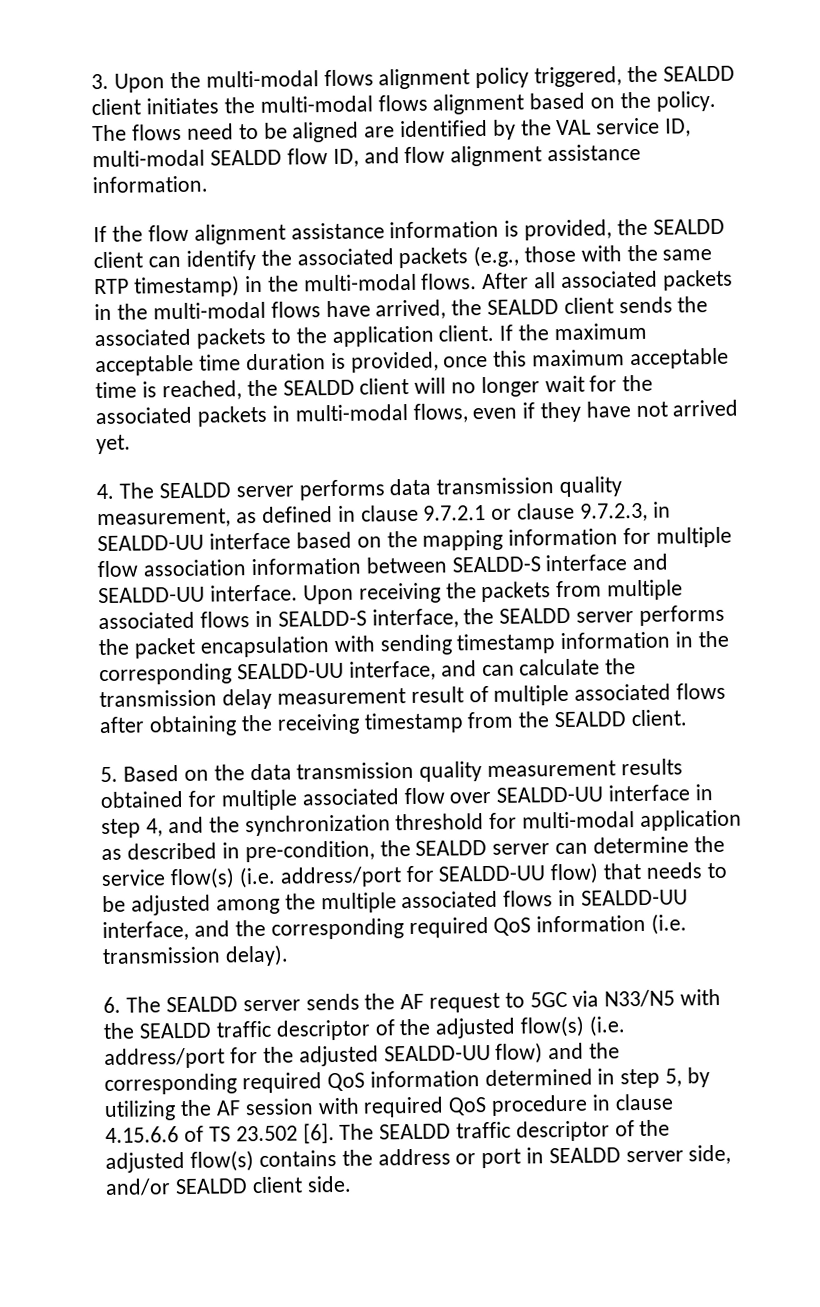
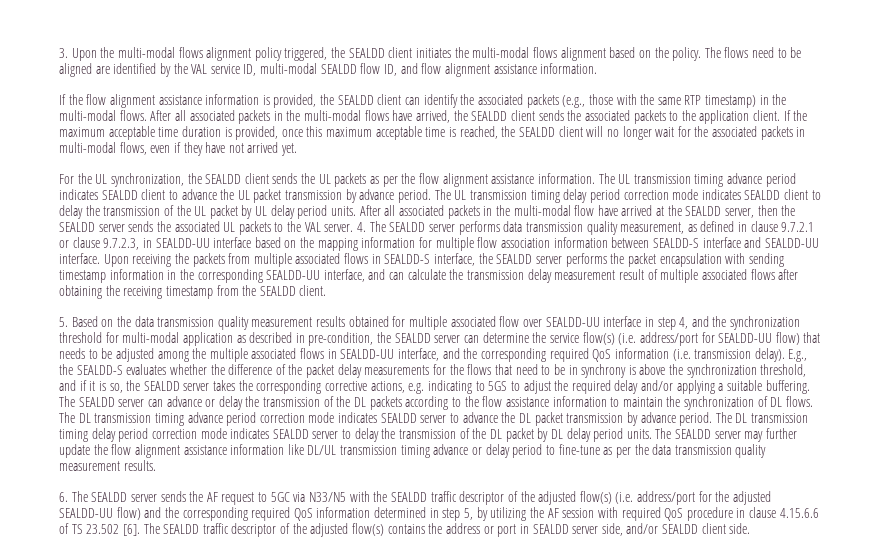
(132, 444) none -> [58,173,796,187] [58,189,821,203] [58,205,796,219] [58,221,354,235] For the UL synchronization, the SEALDD client sends the UL packets as per the flow alignment assistance information. The UL transmission timing advance period indicates SEALDD client to advance the UL packet transmission by advance period. The UL transmission timing delay period correction mode indicates SEALDD client to delay the transmission of the UL packet by UL delay period units. After all associated packets in the multi-modal flow have arrived at the SEALDD server, then the SEALDD server sends the associated UL packets to the VAL server.
(290, 955) none -> [788,349,808,362] [58,364,807,378] [58,380,810,394] [58,396,814,410] [58,412,809,426] [58,428,798,442] [58,444,767,458] [58,460,156,471] E.g., the SEALDD-S evaluates whether the difference of the packet delay measurements for the flows that need to be in synchrony is above the synchronization threshold, and if it is so, the SEALDD server takes the corresponding corrective actions, e.g. indicating to 5GS to adjust the required delay and/or applying a suitable buffering. The SEALDD server can advance or delay the transmission of the DL packets according to the flow assistance information to maintain the synchronization of DL flows. The DL transmission timing advance period correction mode indicates SEALDD server to advance the DL packet transmission by advance period. The DL transmission timing delay period correction mode indicates SEALDD server to delay the transmission of the DL packet by DL delay period units. The SEALDD server may further update the flow alignment assistance information like DL/UL transmission timing advance or delay period to fine-tune as per the data transmission quality measurement results.

